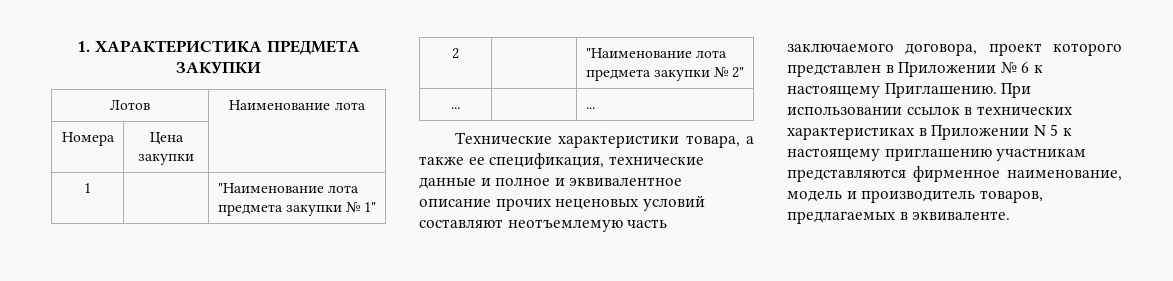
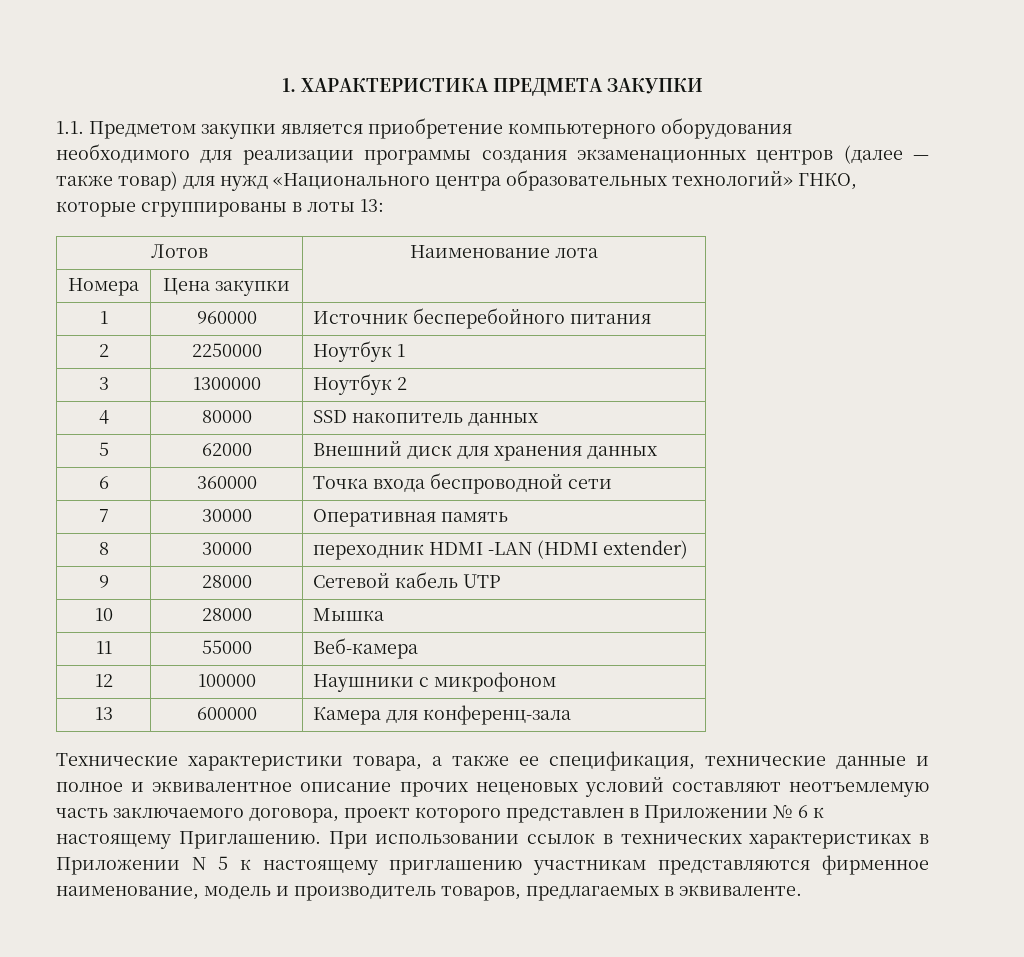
(261, 68) none -> [56,118,792,139] [56,144,929,165] [56,170,857,191] [56,199,384,217] // 1.1. Предметом закупки является приобретение компьютерного оборудования необходимого для реализации программы создания экзаменационных центров (далее — также товар) для нужд «Национального центра образовательных технологий» ГНКО, которые сгруппированы в лоты 13:
[217,183,359,193] [217,202,377,216] [452,48,459,59] [585,48,727,58] [585,67,745,81] [451,107,460,109] [585,107,595,109] | "Наименование лота предмета закупки № 1" // 2 | | "Наименование лота предмета закупки № 2" // ... | | ... -> [196,311,257,324] [313,308,652,329] [98,344,109,357] [191,343,262,357] [313,341,406,362] [98,377,109,390] [192,377,261,390] [313,374,408,395] [98,410,109,424] [201,410,252,423] [313,410,539,426] [98,442,109,456] [201,443,252,456] [313,441,658,461] [98,476,109,489] [196,476,257,489] [313,473,613,494] [98,509,109,522] [201,509,252,522] [313,509,509,527] [98,542,109,555] [201,542,252,555] [313,540,689,560] [98,575,109,588] [201,575,252,588] [313,572,502,588] [94,608,113,621] [201,608,252,621] [313,608,385,621] [95,641,112,654] [201,640,252,654] [313,638,419,659] [94,674,113,687] [197,674,256,687] [313,672,557,692] [94,707,113,720] [196,707,257,720] [313,705,572,725] 960000 | Источник бесперебойного питания // 2 | 2250000 | Ноутбук 1 // 3 | 1300000 | Ноутбук 2 // 4 | 80000 | SSD накопитель данных // 5 | 62000 | Внешний диск для хранения данных // 6 | 360000 | Точка входа беспроводной сети // 7 | 30000 | Оперативная память // 8 | 30000 | переходник HDMI -LAN (HDMI extender) // 9 | 28000 | Сетевой кабель UTP // 10 | 28000 | Мышка // 11 | 55000 | Веб-камера // 12 | 100000 | Наушники с микрофоном // 13 | 600000 | Камера для конференц-зала

